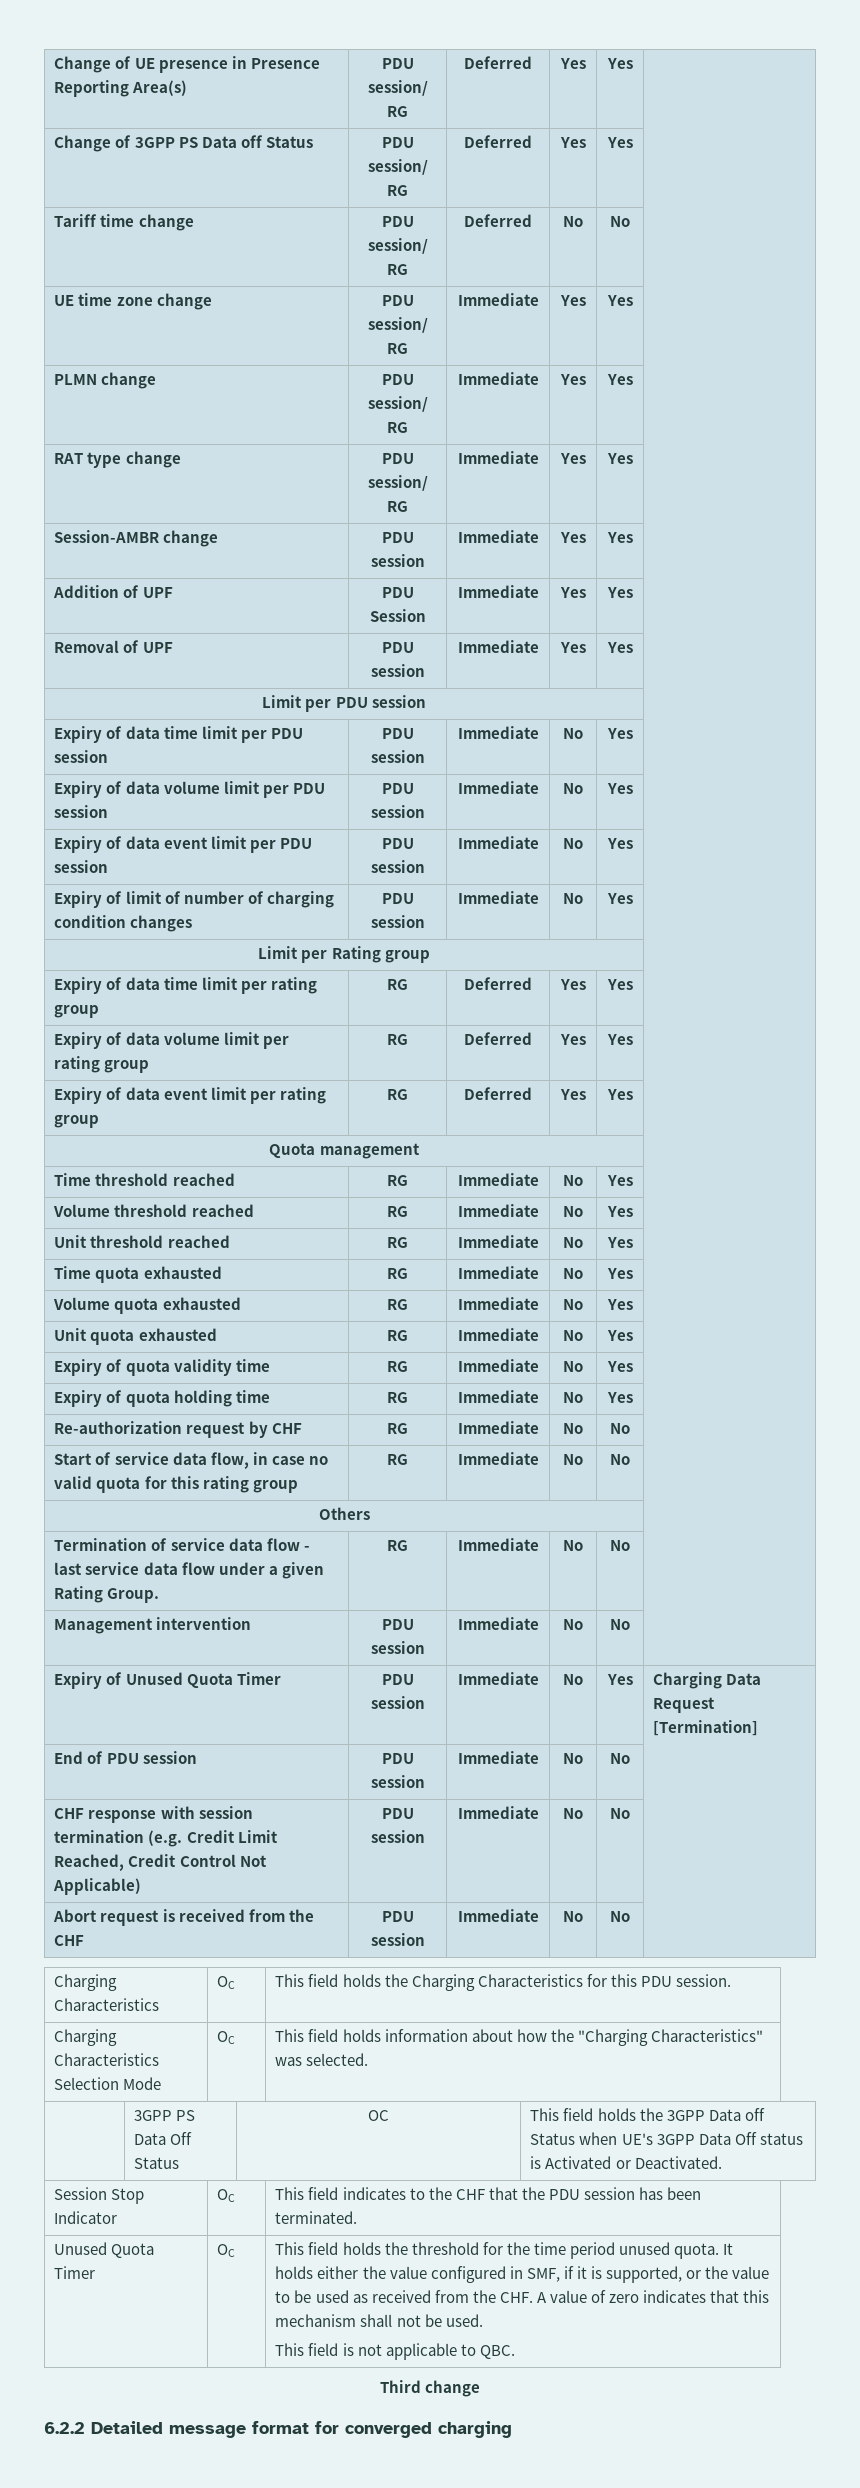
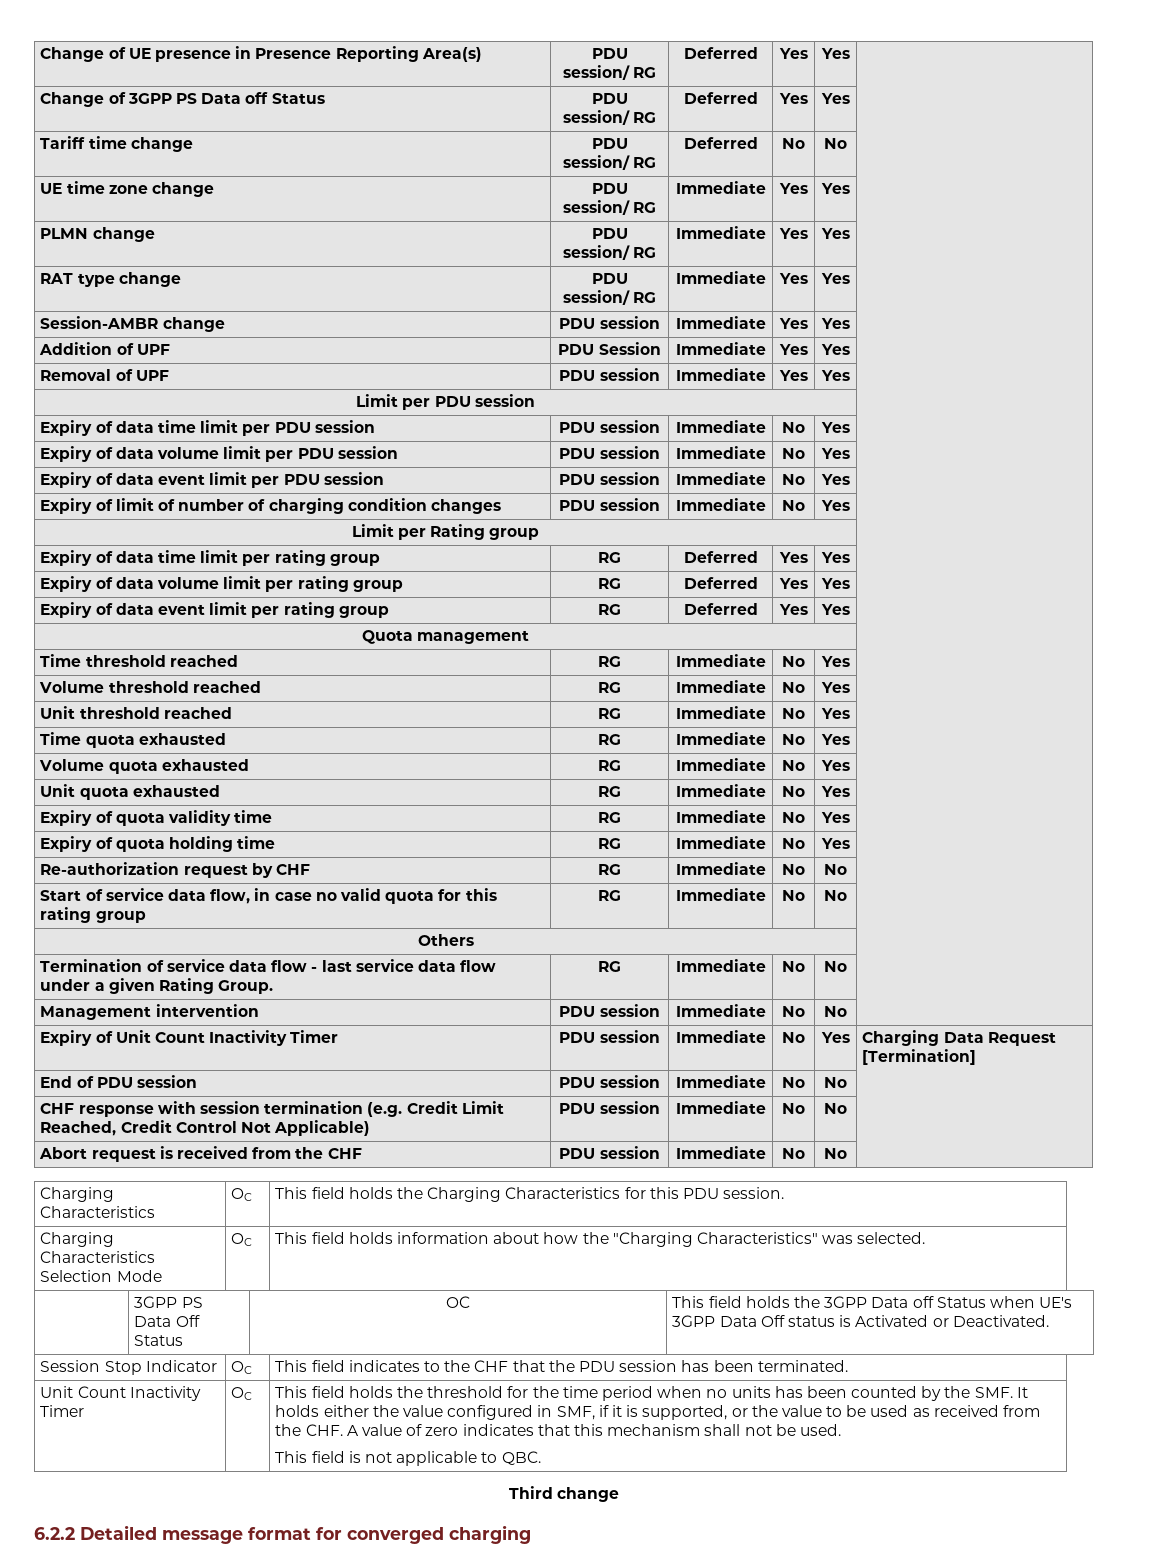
[125,1672,233,1688] Unused Quota -> [115,1030,288,1046] Unit Count Inactivity
[54,2242,155,2258] Unused Quota -> [40,1386,201,1401] Unit Count Inactivity
[618,2242,719,2259] unused quota. -> [657,1386,1013,1401] when no units has been counted by the SMF.

